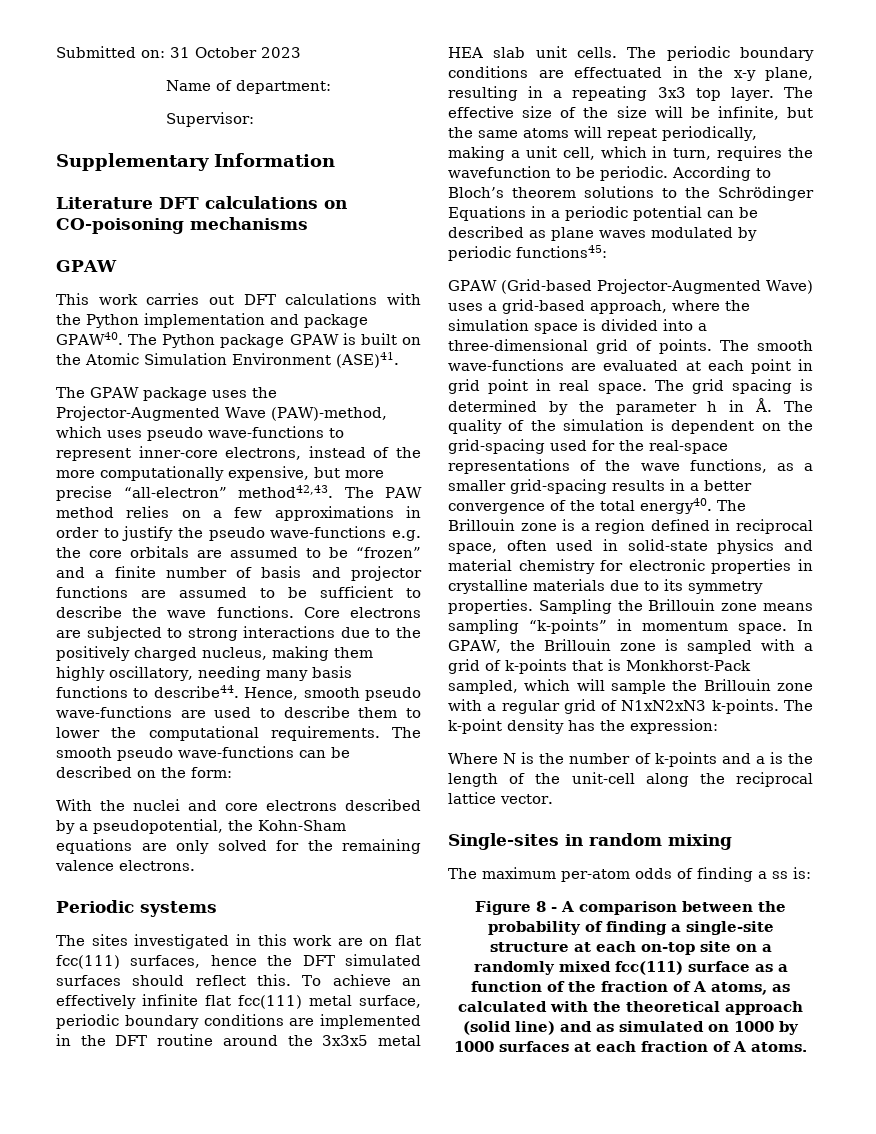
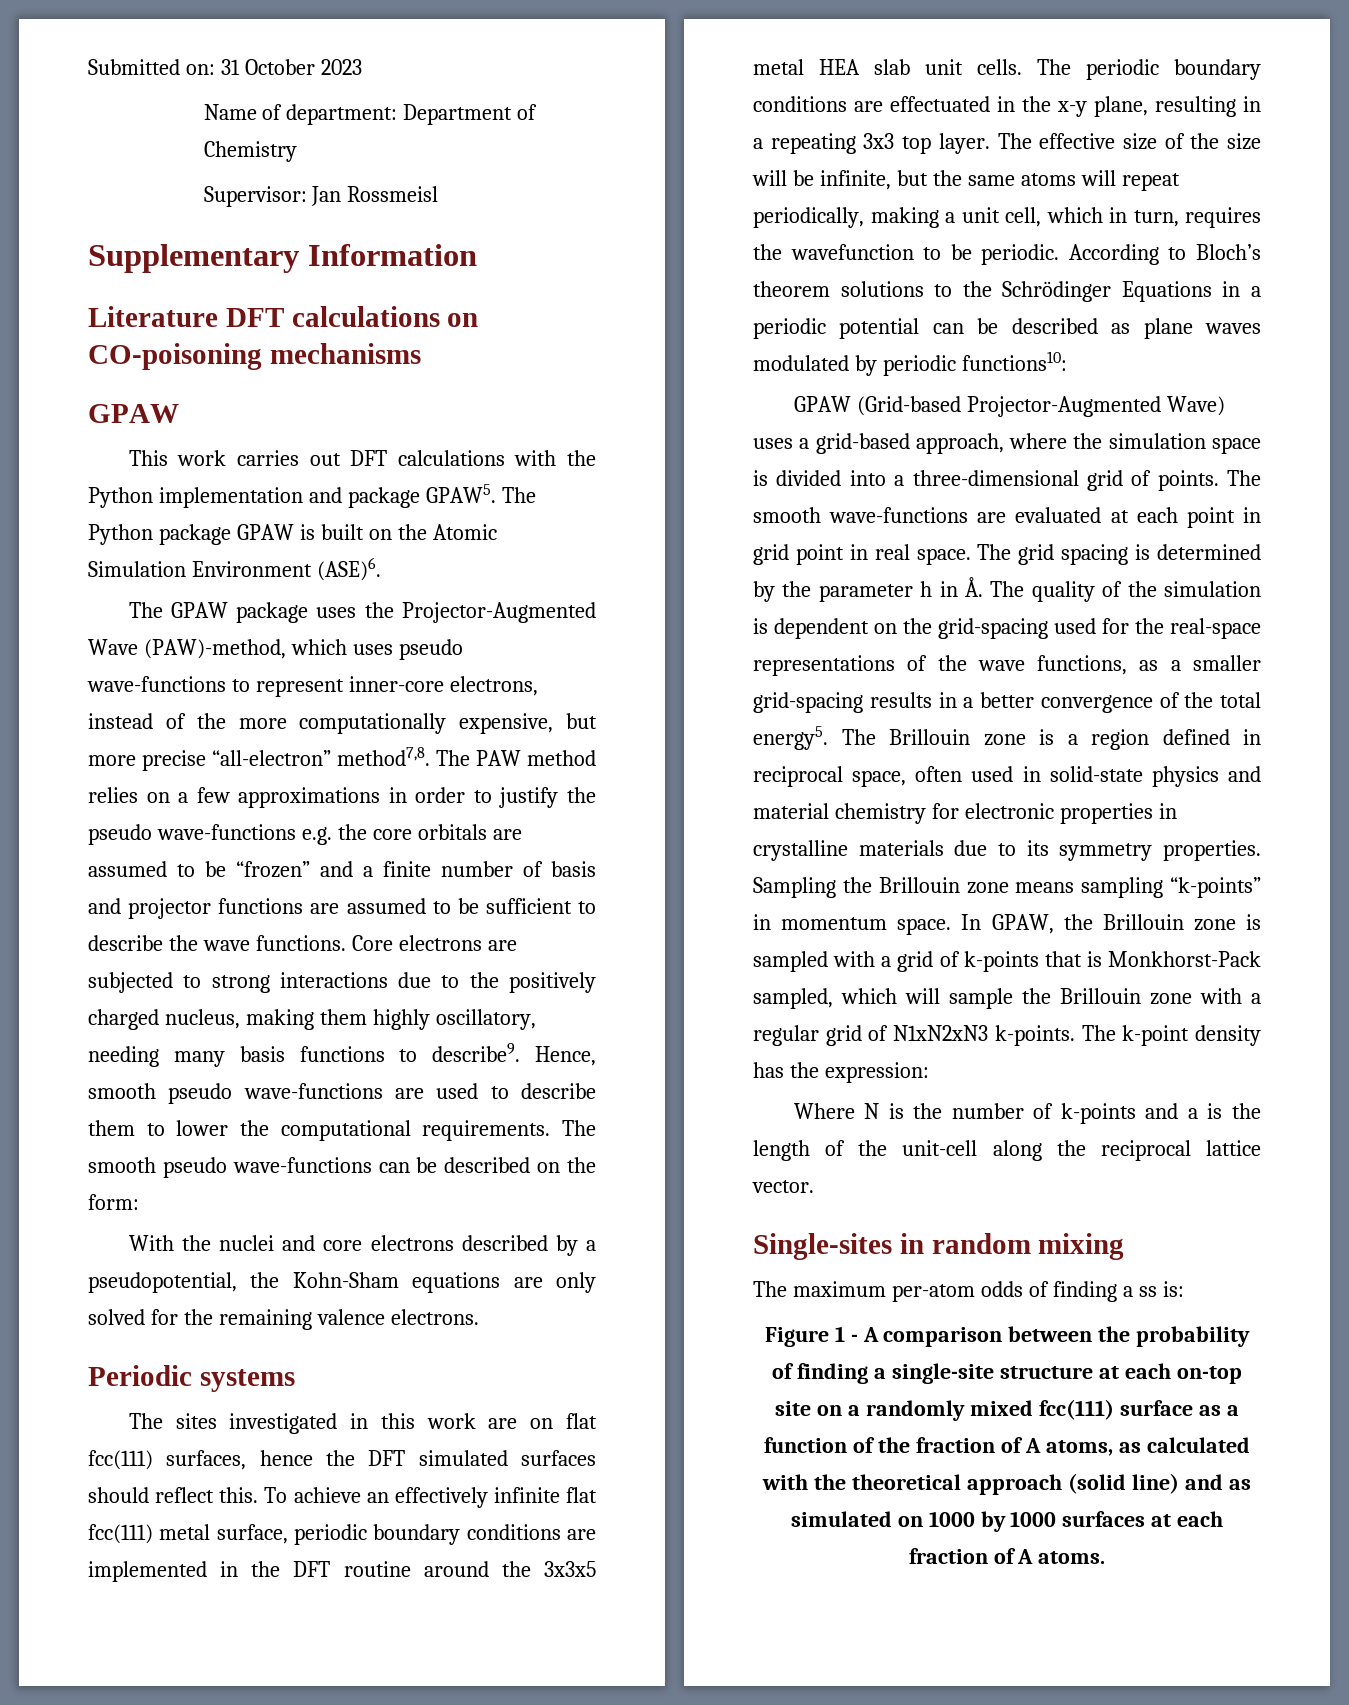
(331, 87) none -> [403,104,538,125] [203,141,297,162] Department of Chemistry
(254, 119) none -> [311,186,439,206] Jan Rossmeisl
[56,332,123,345] GPAW40. -> [425,484,496,503] GPAW5.
[336,352,399,368] (ASE)41. -> [316,557,381,581] (ASE)6.
[238,485,334,498] method42,43. -> [337,747,430,766] method7,8.
[153,685,239,698] describe44. -> [432,1043,521,1062] describe9.
[516,245,607,258] functions45: -> [961,351,1067,371] functions10:
[640,498,712,514] energy40. -> [753,726,828,750] energy5.
[536,901,546,912] 8 -> [834,1326,845,1342] 1

